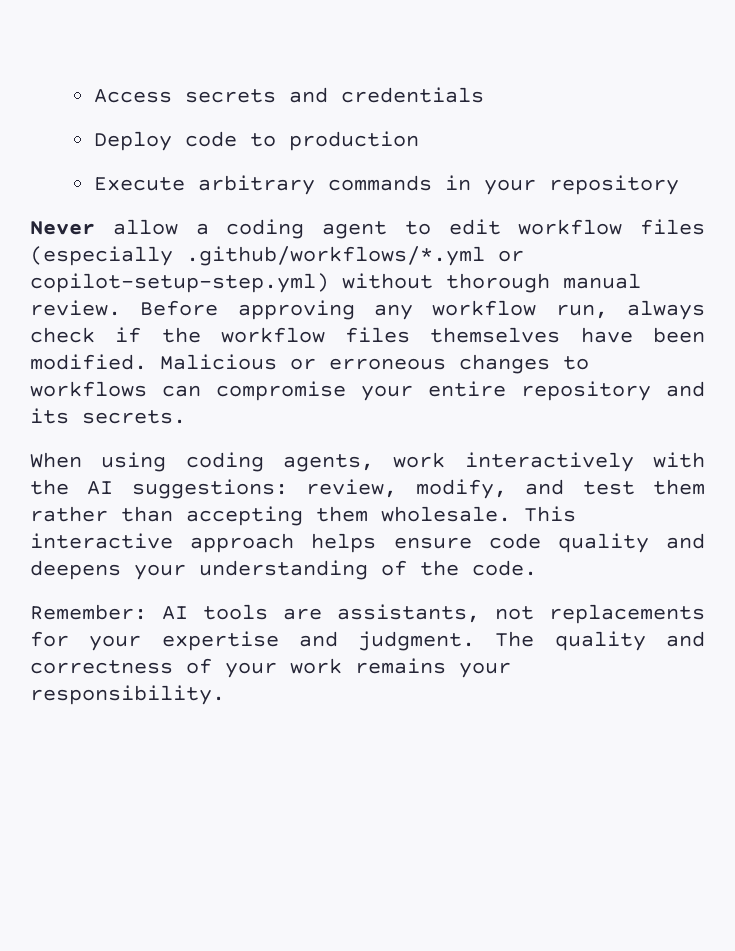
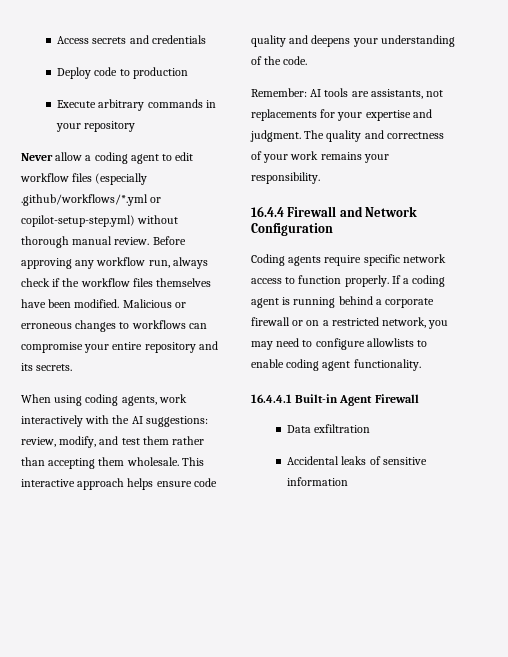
(225, 695) none -> [251,206,418,217] [251,223,333,236] [251,254,446,266] [251,275,446,287] [251,296,435,308] [251,317,449,329] [251,338,428,350] [251,359,421,371] [251,394,419,406] [287,424,371,433] [287,456,427,465] [287,477,349,486] // 16.4.4 Firewall and Network Configuration // Coding agents require specific network access to function properly. If a coding agent is running behind a corporate firewall or on a restricted network, you may need to configure allowlists to enable coding agent functionality. // 16.4.4.1 Built-in Agent Firewall // Data exfiltration // Accidental leaks of sensitive information

